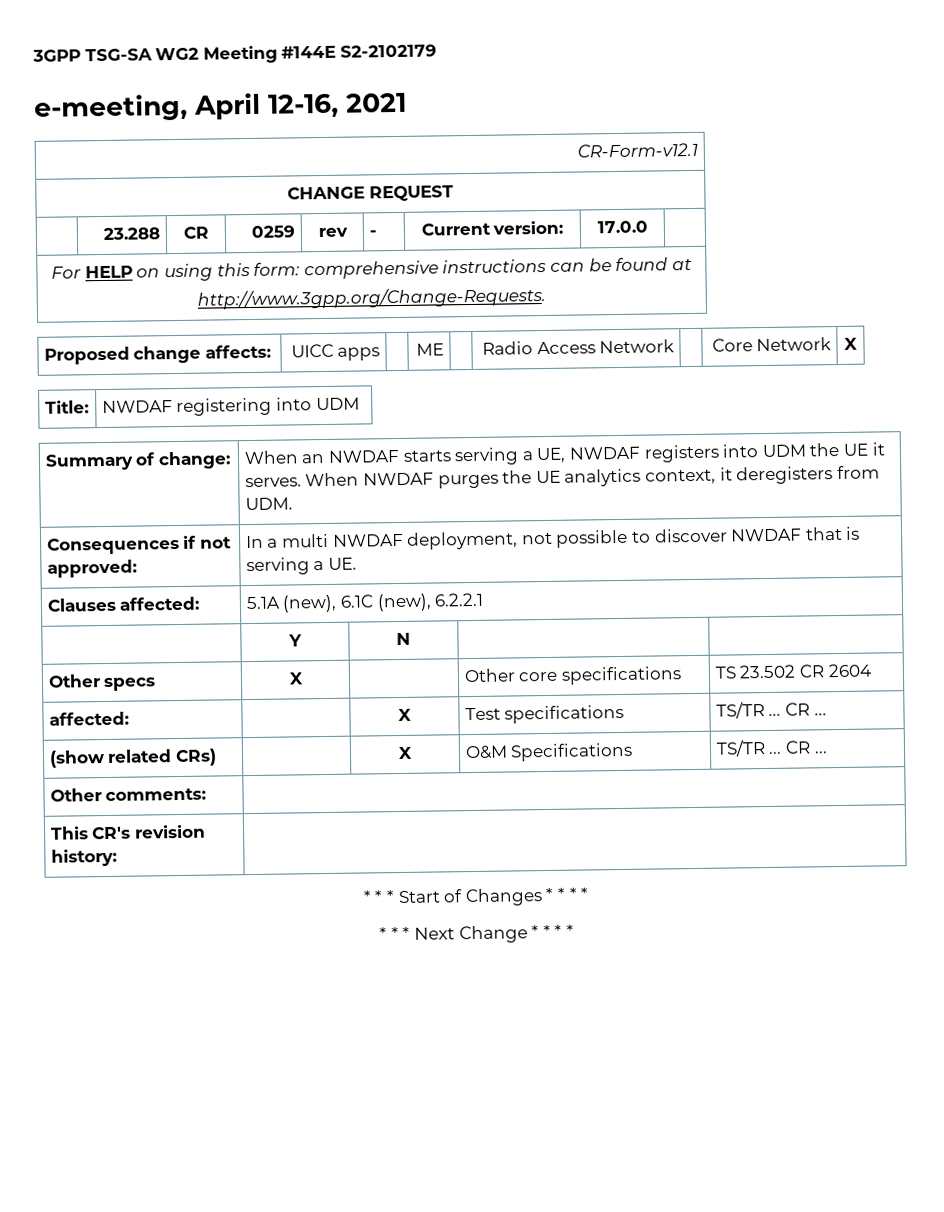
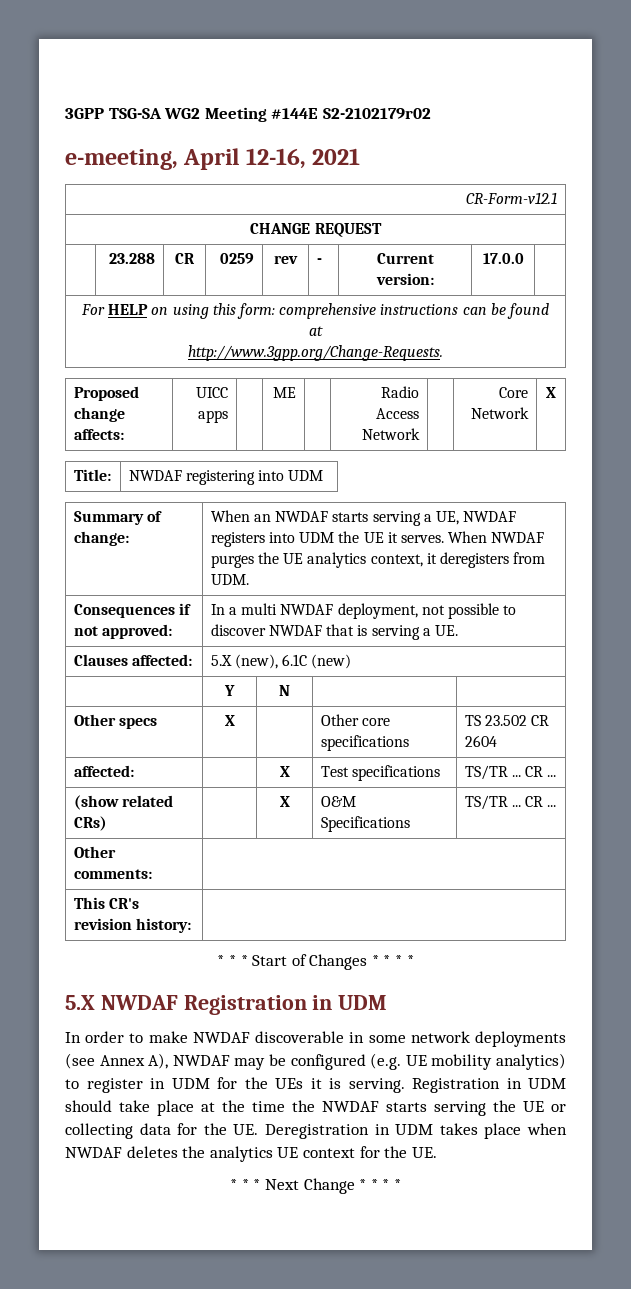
[339,44,437,58] S2-2102179 -> [322,108,431,119] S2-2102179r02
[245,596,281,610] 5.1A -> [210,655,232,666] 5.X
[376,592,484,612] (new), 6.2.2.1 -> [311,654,352,669] (new)
(590, 894) none -> [65,995,388,1015] [65,1031,566,1047] [65,1053,566,1070] [65,1077,566,1093] [65,1100,566,1116] [65,1123,568,1139] [65,1146,437,1162] // 5.X NWDAF Registration in UDM // In order to make NWDAF discoverable in some network deployments (see Annex A), NWDAF may be configured (e.g. UE mobility analytics) to register in UDM for the UEs it is serving. Registration in UDM should take place at the time the NWDAF starts serving the UE or collecting data for the UE. Deregistration in UDM takes place when NWDAF deletes the analytics UE context for the UE.

